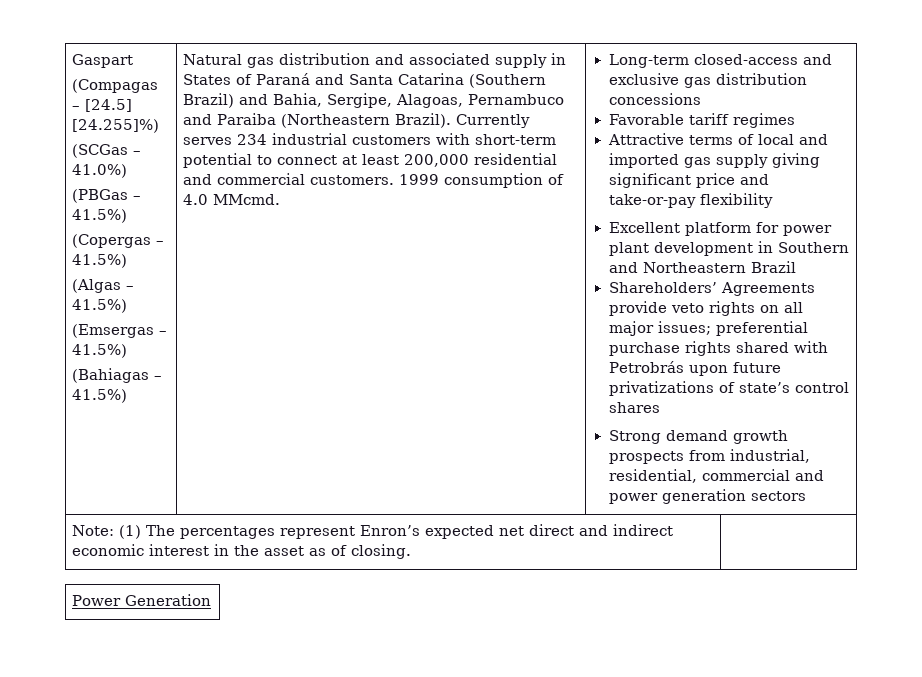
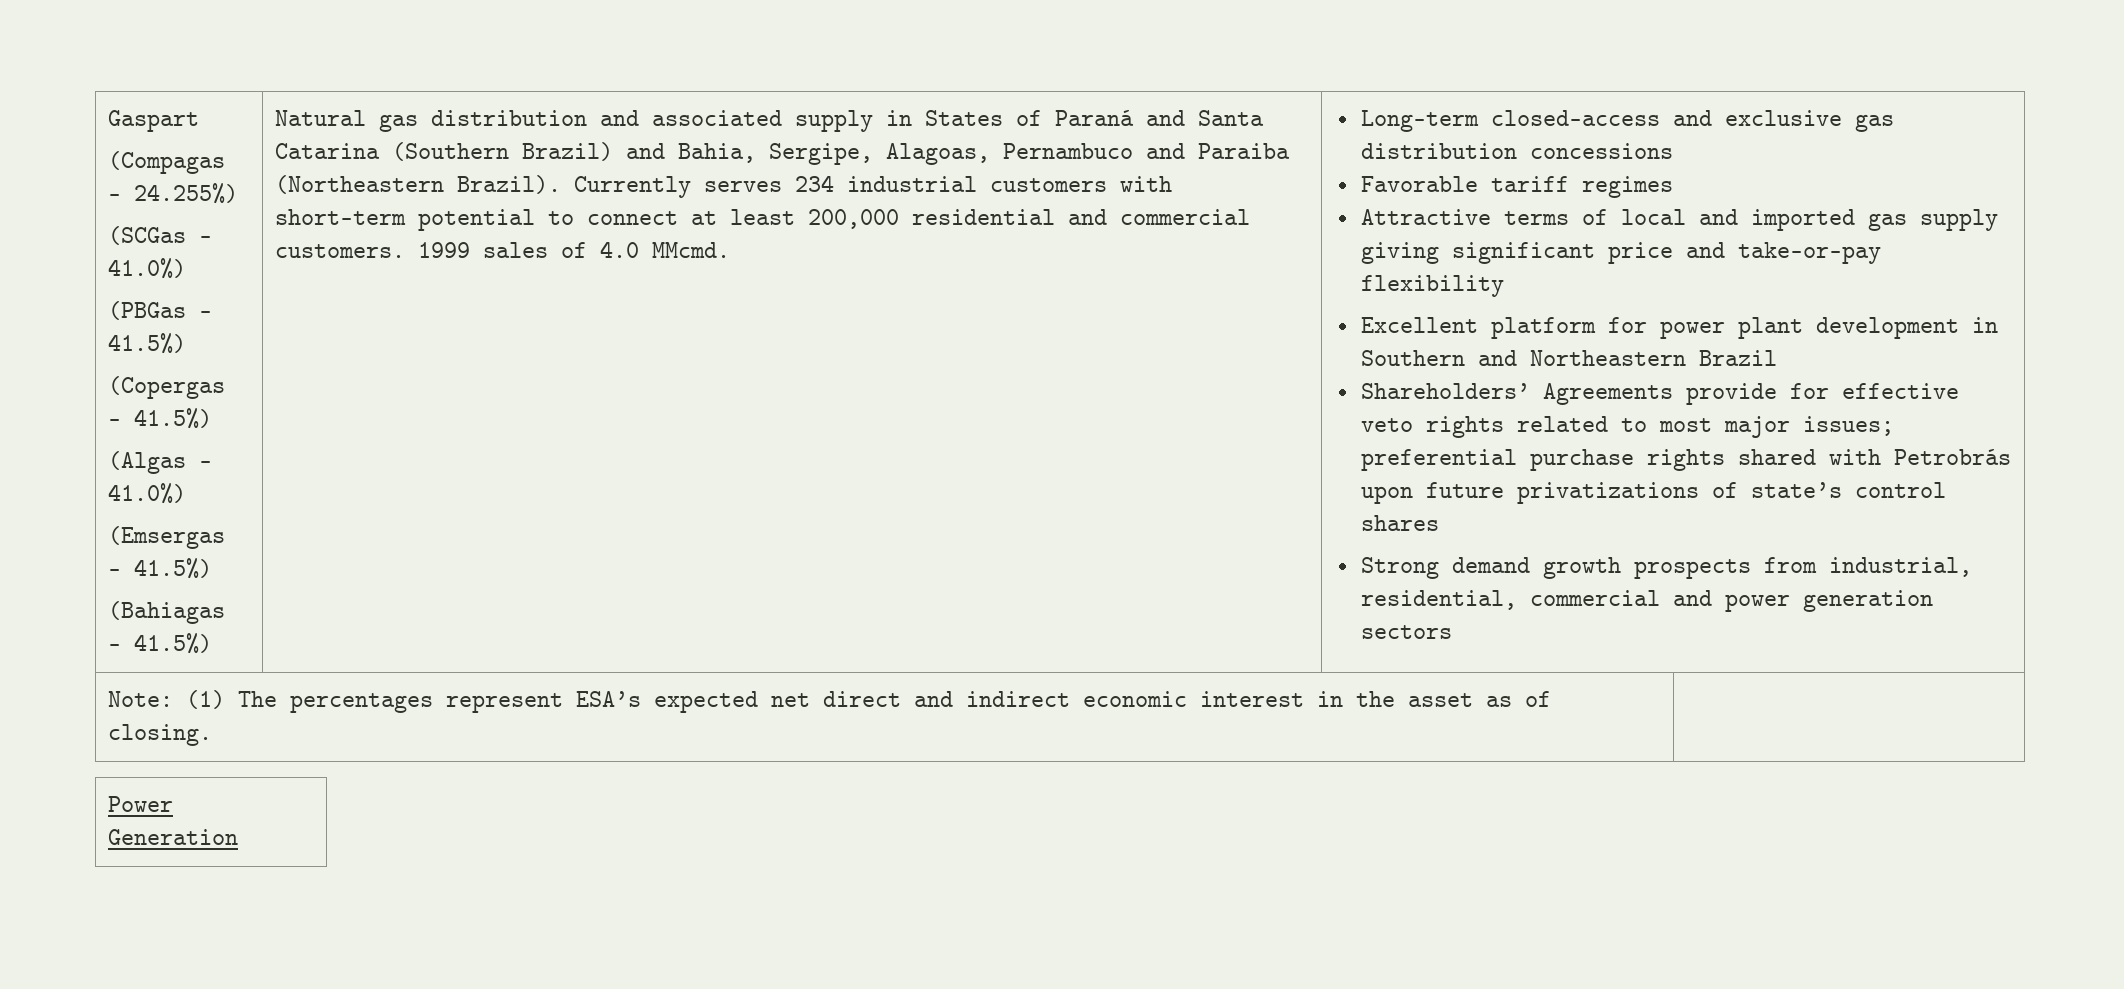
[84,99,132,112] [71,119,159,133] [24.5] [24.255]%) -> [134,183,239,204] 24.255%)
[71,299,127,313] 41.5%) -> [108,483,187,504] 41.0%)
[443,173,543,188] consumption -> [483,242,549,258] sales
[670,301,803,316] veto rights on all -> [1790,383,1960,399] [1361,416,1713,438] for effective veto rights related to most
[359,525,420,536] Enron’s -> [576,691,642,707] ESA’s

